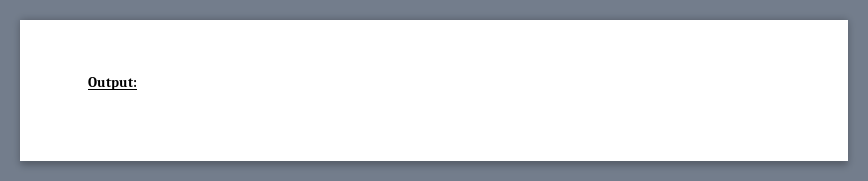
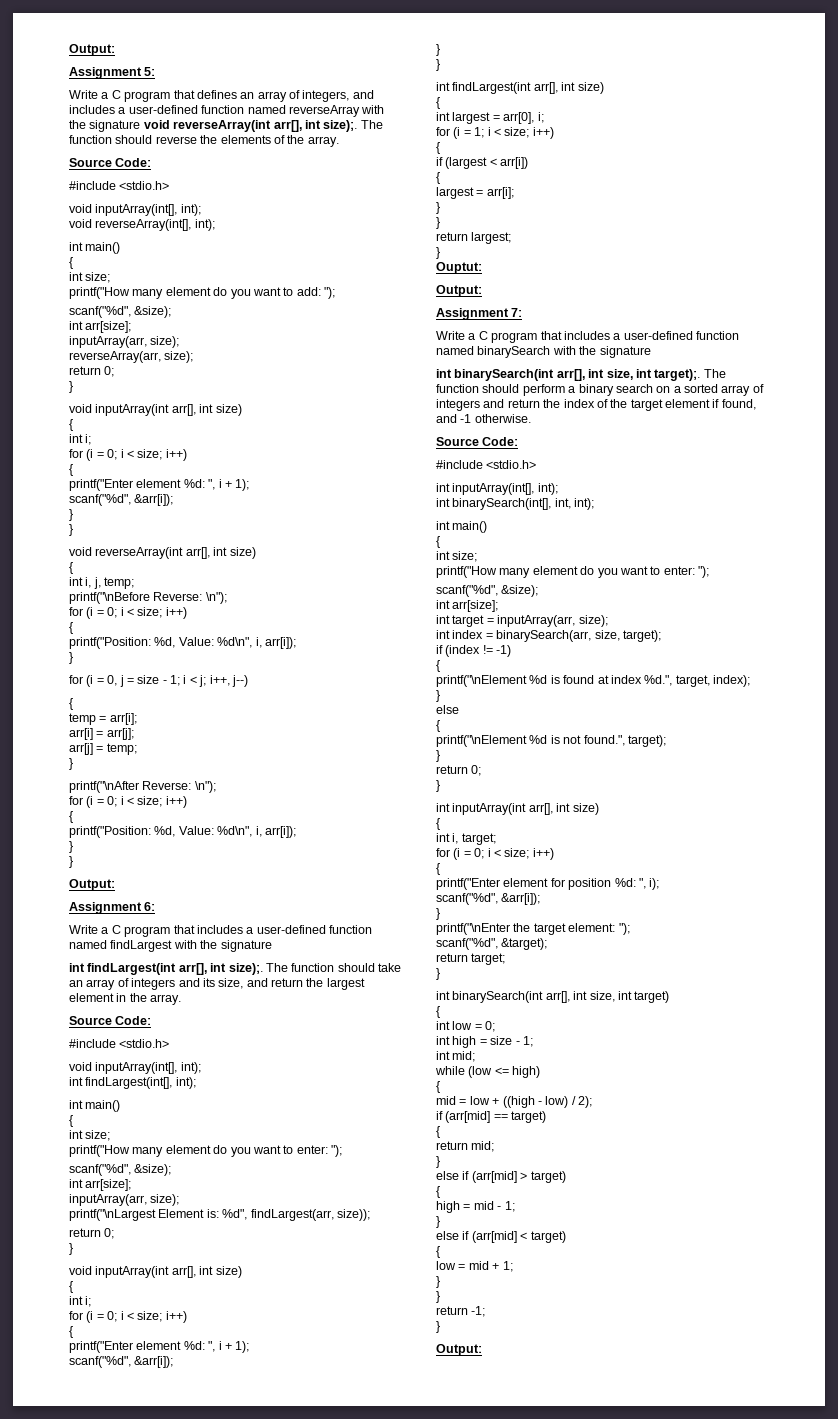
[88,77,137,90] Output: -> [69,44,115,56] [69,67,156,79] [69,90,374,102] [69,105,385,117] [69,120,383,132] [69,135,339,147] [69,158,152,167] [69,181,170,190] [69,204,201,216] [69,219,215,231] [69,242,121,254] [69,257,73,269] [69,272,111,283] [69,287,335,299] [69,306,172,318] [69,321,132,333] [69,336,180,348] [69,351,194,363] [69,366,115,377] [69,381,73,393] [69,404,242,416] [69,419,73,431] [69,434,92,445] [69,449,187,461] [69,464,73,476] [69,479,250,491] [69,494,174,506] [69,509,73,521] [69,524,73,536] [69,547,256,559] [69,562,73,574] [69,577,135,589] [69,592,227,604] [69,607,187,619] [69,622,73,634] [69,637,296,649] [69,652,73,664] [69,675,248,687] [69,698,73,710] [69,713,137,725] [69,728,134,740] [69,743,137,755] [69,758,73,770] [69,781,216,793] [69,796,187,808] [69,811,73,823] [69,826,296,838] [69,841,73,853] [69,856,73,868] [69,879,115,891] [69,902,156,914] [69,925,372,937] [69,940,272,952] [69,963,401,975] [69,978,365,990] [69,993,182,1005] [69,1016,152,1025] [69,1039,170,1048] [69,1062,201,1074] [69,1077,196,1089] [69,1100,121,1112] [69,1115,73,1127] [69,1130,111,1141] [69,1145,342,1157] [69,1164,172,1176] [69,1179,132,1191] [69,1194,180,1206] [69,1209,370,1221] [69,1228,115,1239] [69,1243,73,1255] [69,1266,242,1278] [69,1281,73,1293] [69,1296,92,1307] [69,1311,187,1323] [69,1326,73,1338] [69,1341,250,1353] [69,1356,174,1368] [436,44,440,56] [436,59,440,71] [436,82,604,94] [436,97,440,109] [436,112,544,124] [436,127,554,139] [436,142,440,154] [436,157,529,169] [436,172,440,184] [436,187,514,199] [436,202,440,214] [436,217,440,229] [436,232,512,244] [436,247,440,259] [436,262,482,274] [436,285,482,297] [436,308,523,320] [436,331,739,343] [436,346,651,358] [436,369,726,381] [436,384,764,396] [436,399,756,411] [436,414,531,423] [436,437,519,446] [436,460,537,469] [436,483,558,495] [436,498,595,510] [436,521,488,533] [436,536,440,548] [436,551,478,562] [436,566,709,578] [436,585,539,597] [436,600,499,612] [436,615,608,627] [436,630,661,642] [436,645,512,657] [436,660,440,672] [436,675,750,687] [436,690,440,702] [436,705,459,714] [436,720,440,732] [436,735,666,747] [436,750,440,762] [436,765,482,776] [436,780,440,792] [436,803,599,815] [436,818,440,830] [436,833,496,845] [436,848,554,860] [436,863,440,875] [436,878,660,890] [436,893,541,905] [436,908,440,920] [436,923,630,935] [436,938,548,950] [436,953,506,965] [436,968,440,980] [436,991,670,1003] [436,1006,440,1018] [436,1021,496,1032] [436,1036,533,1048] [436,1051,476,1062] [435,1066,541,1078] [436,1081,440,1093] [436,1096,592,1108] [436,1111,547,1123] [436,1126,440,1138] [436,1141,495,1152] [436,1156,440,1168] [436,1171,566,1183] [436,1186,440,1198] [436,1201,515,1213] [436,1216,440,1228] [436,1231,566,1243] [436,1246,440,1258] [436,1261,513,1272] [436,1276,440,1288] [436,1291,440,1303] [436,1306,486,1317] [436,1321,440,1333] [436,1344,482,1356] Output: // Assignment 5: // Write a C program that defines an array of integers, and includes a user-defined function named reverseArray with the signature void reverseArray(int arr[], int size);. The function should reverse the elements of the array. // Source Code: // #include <stdio.h> // void inputArray(int[], int); // void reverseArray(int[], int); // int main() // { // int size; // printf("How many element do you want to add: "); // scanf("%d", &size); // int arr[size]; // inputArray(arr, size); // reverseArray(arr, size); // return 0; // } // void inputArray(int arr[], int size) // { // int i; // for (i = 0; i < size; i++) // { // printf("Enter element %d: ", i + 1); // scanf("%d", &arr[i]); // } // } // void reverseArray(int arr[], int size) // { // int i, j, temp; // printf("\nBefore Reverse: \n"); // for (i = 0; i < size; i++) // { // printf("Position: %d, Value: %d\n", i, arr[i]); // } // for (i = 0, j = size - 1; i < j; i++, j--) // { // temp = arr[i]; // arr[i] = arr[j]; // arr[j] = temp; // } // printf("\nAfter Reverse: \n"); // for (i = 0; i < size; i++) // { // printf("Position: %d, Value: %d\n", i, arr[i]); // } // } // Output: // Assignment 6: // Write a C program that includes a user-defined function named findLargest with the signature // int findLargest(int arr[], int size);. The function should take an array of integers and its size, and return the largest element in the array. // Source Code: // #include <stdio.h> // void inputArray(int[], int); // int findLargest(int[], int); // int main() // { // int size; // printf("How many element do you want to enter: "); // scanf("%d", &size); // int arr[size]; // inputArray(arr, size); // printf("\nLargest Element is: %d", findLargest(arr, size)); // return 0; // } // void inputArray(int arr[], int size) // { // int i; // for (i = 0; i < size; i++) // { // printf("Enter element %d: ", i + 1); // scanf("%d", &arr[i]); // } // } // int findLargest(int arr[], int size) // { // int largest = arr[0], i; // for (i = 1; i < size; i++) // { // if (largest < arr[i]) // { // largest = arr[i]; // } // } // return largest; // } // Ouptut: // Output: // Assignment 7: // Write a C program that includes a user-defined function named binarySearch with the signature // int binarySearch(int arr[], int size, int target);. The function should perform a binary search on a sorted array of integers and return the index of the target element if found, and -1 otherwise. // Source Code: // #include <stdio.h> // int inputArray(int[], int); // int binarySearch(int[], int, int); // int main() // { // int size; // printf("How many element do you want to enter: "); // scanf("%d", &size); // int arr[size]; // int target = inputArray(arr, size); // int index = binarySearch(arr, size, target); // if (index != -1) // { // printf("\nElement %d is found at index %d.", target, index); // } // else // { // printf("\nElement %d is not found.", target); // } // return 0; // } // int inputArray(int arr[], int size) // { // int i, target; // for (i = 0; i < size; i++) // { // printf("Enter element for position %d: ", i); // scanf("%d", &arr[i]); // } // printf("\nEnter the target element: "); // scanf("%d", &target); // return target; // } // int binarySearch(int arr[], int size, int target) // { // int low = 0; // int high = size - 1; // int mid; // while (low <= high) // { // mid = low + ((high - low) / 2); // if (arr[mid] == target) // { // return mid; // } // else if (arr[mid] > target) // { // high = mid - 1; // } // else if (arr[mid] < target) // { // low = mid + 1; // } // } // return -1; // } // Output:

